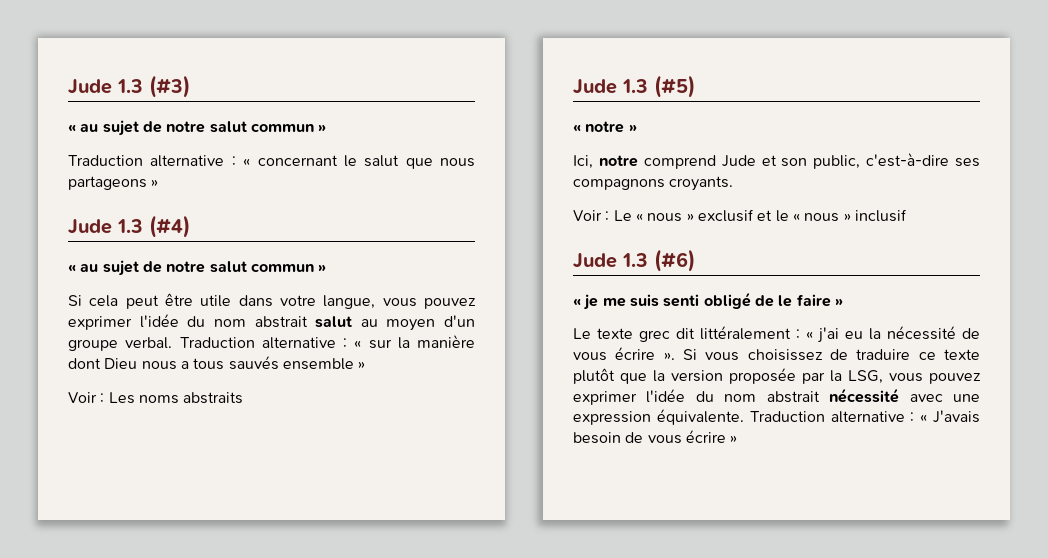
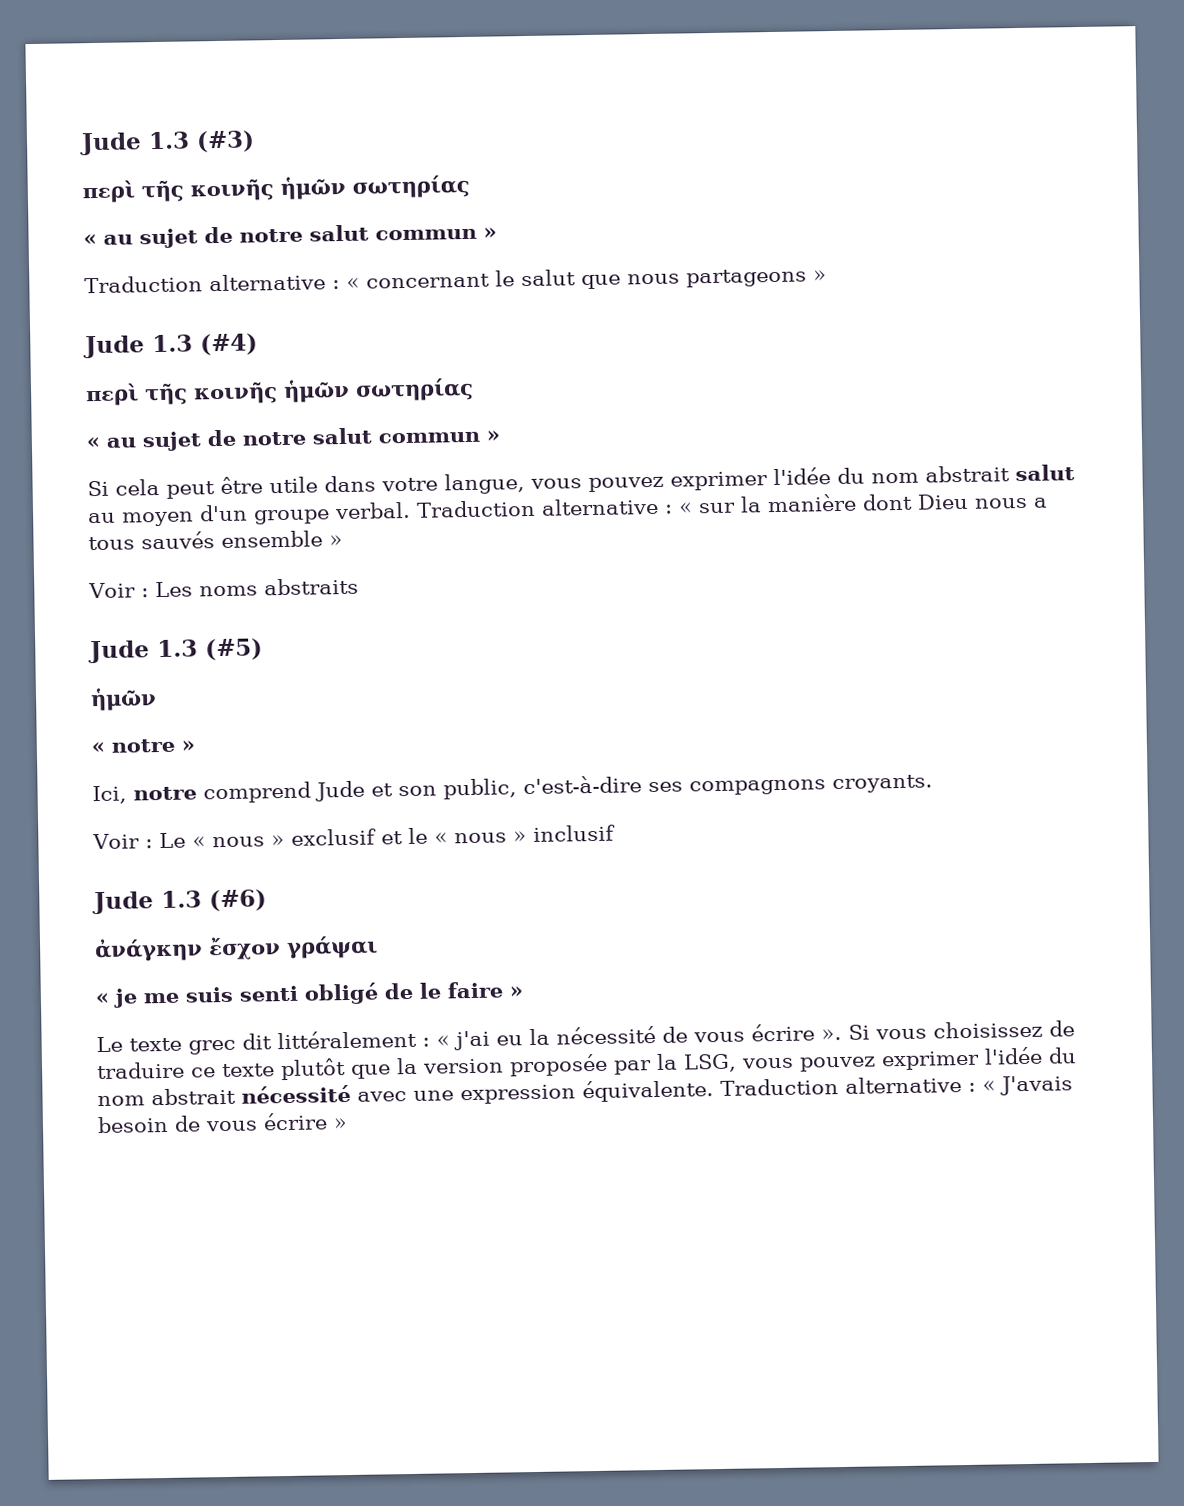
(190, 86) none -> [82,174,470,204] // περὶ τῆς κοινῆς ἡμῶν σωτηρίας
(190, 226) none -> [85,377,474,407] // περὶ τῆς κοινῆς ἡμῶν σωτηρίας
(695, 86) none -> [90,687,157,712] // ἡμῶν
(695, 260) none -> [94,935,378,963] // ἀνάγκην ἔσχον γράψαι

